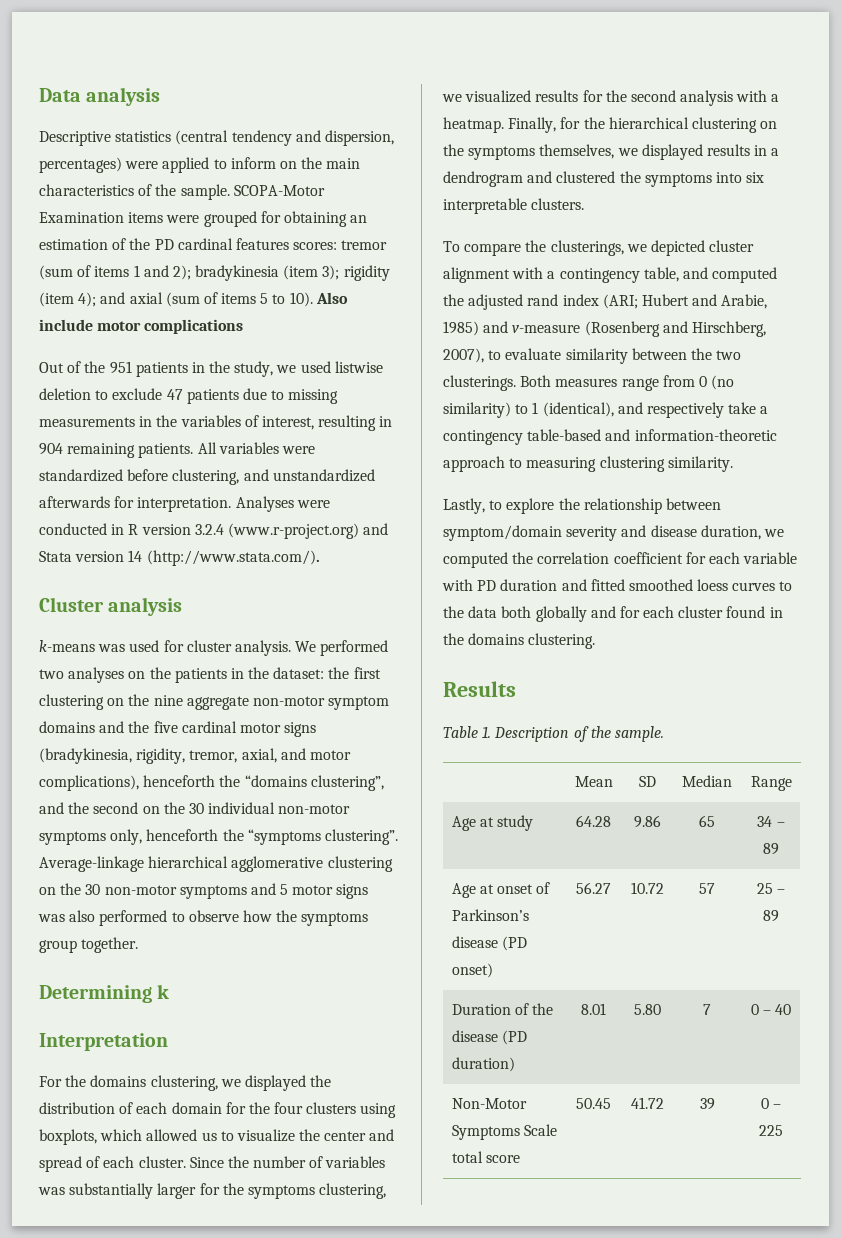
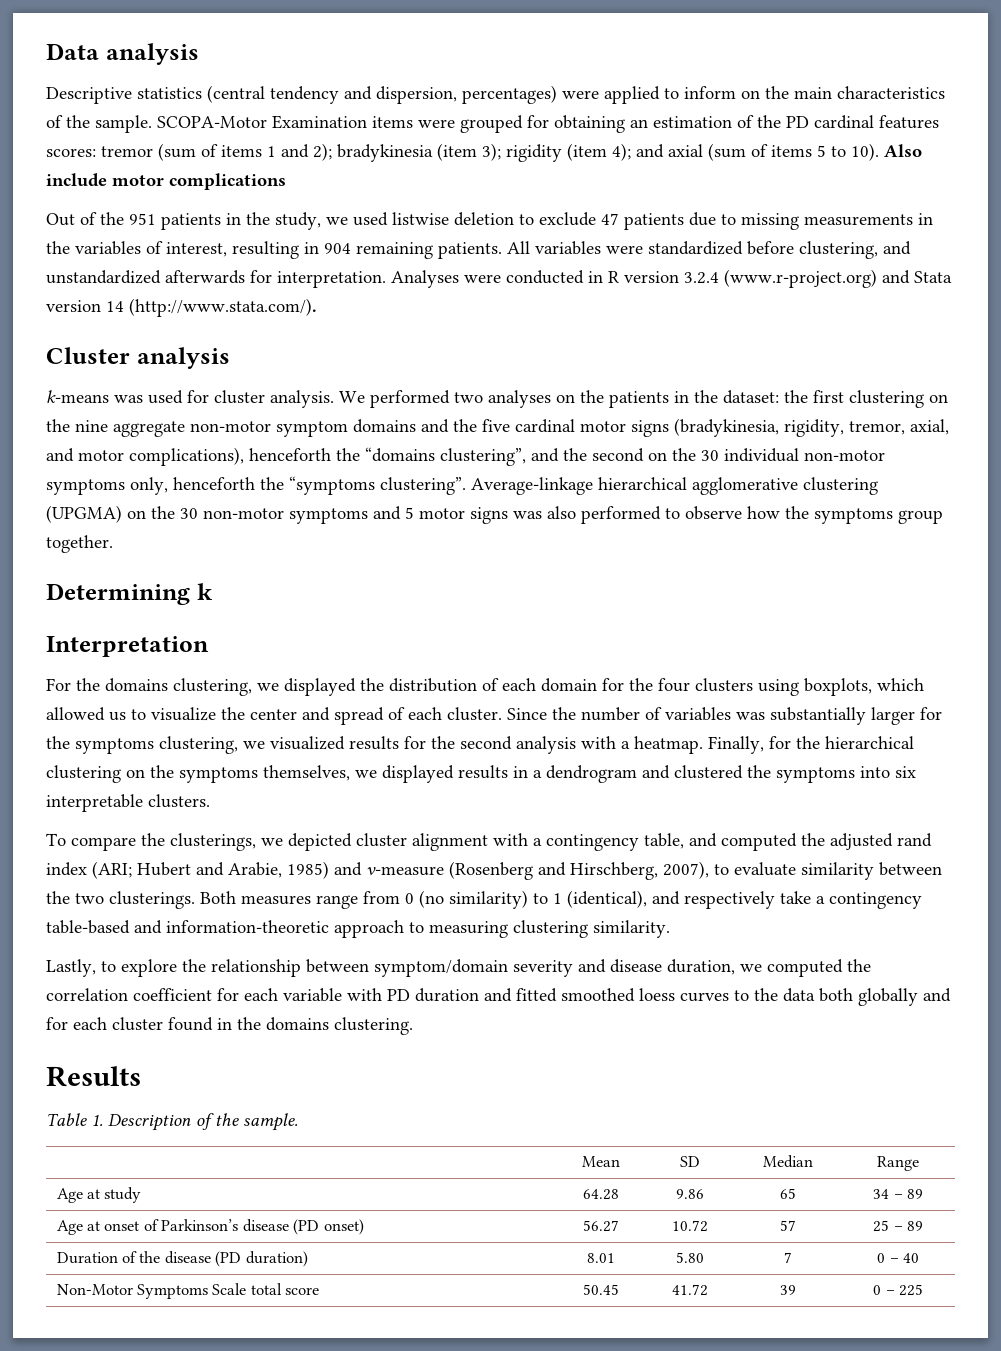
(393, 864) none -> [46,505,122,523] (UPGMA)

